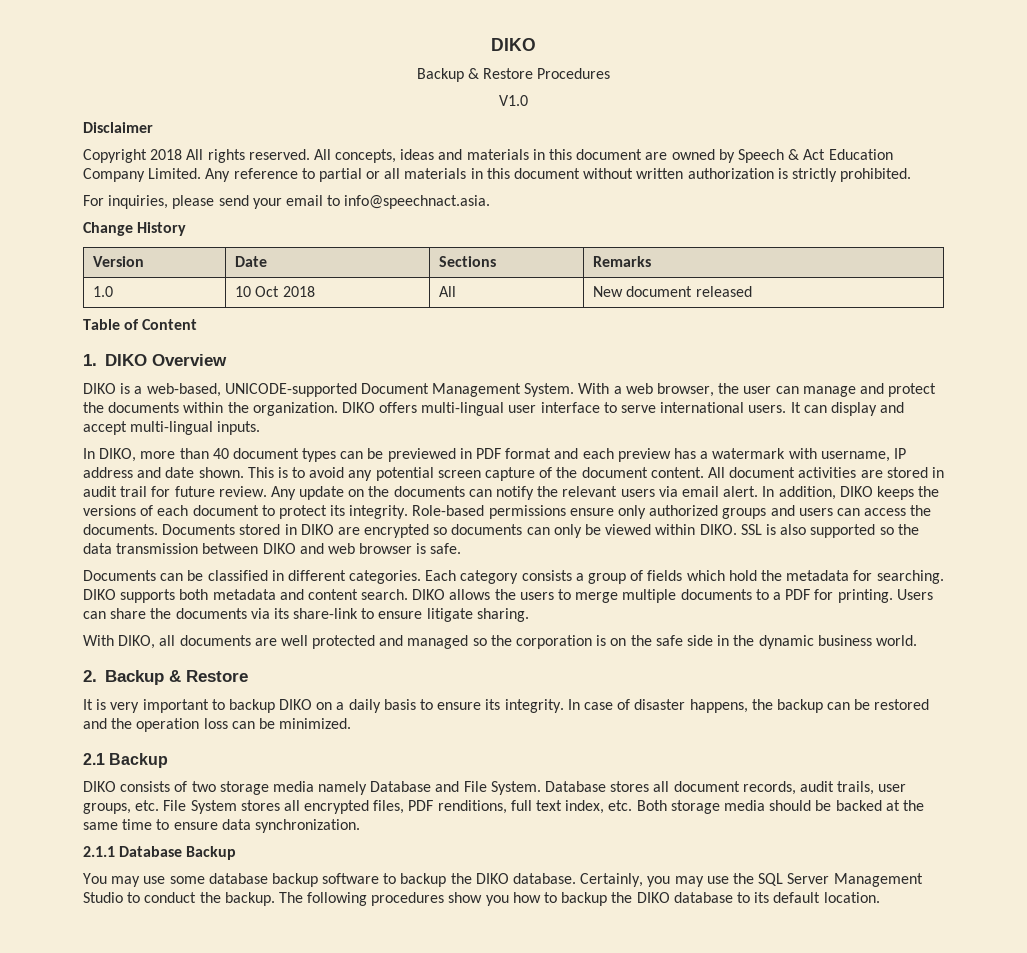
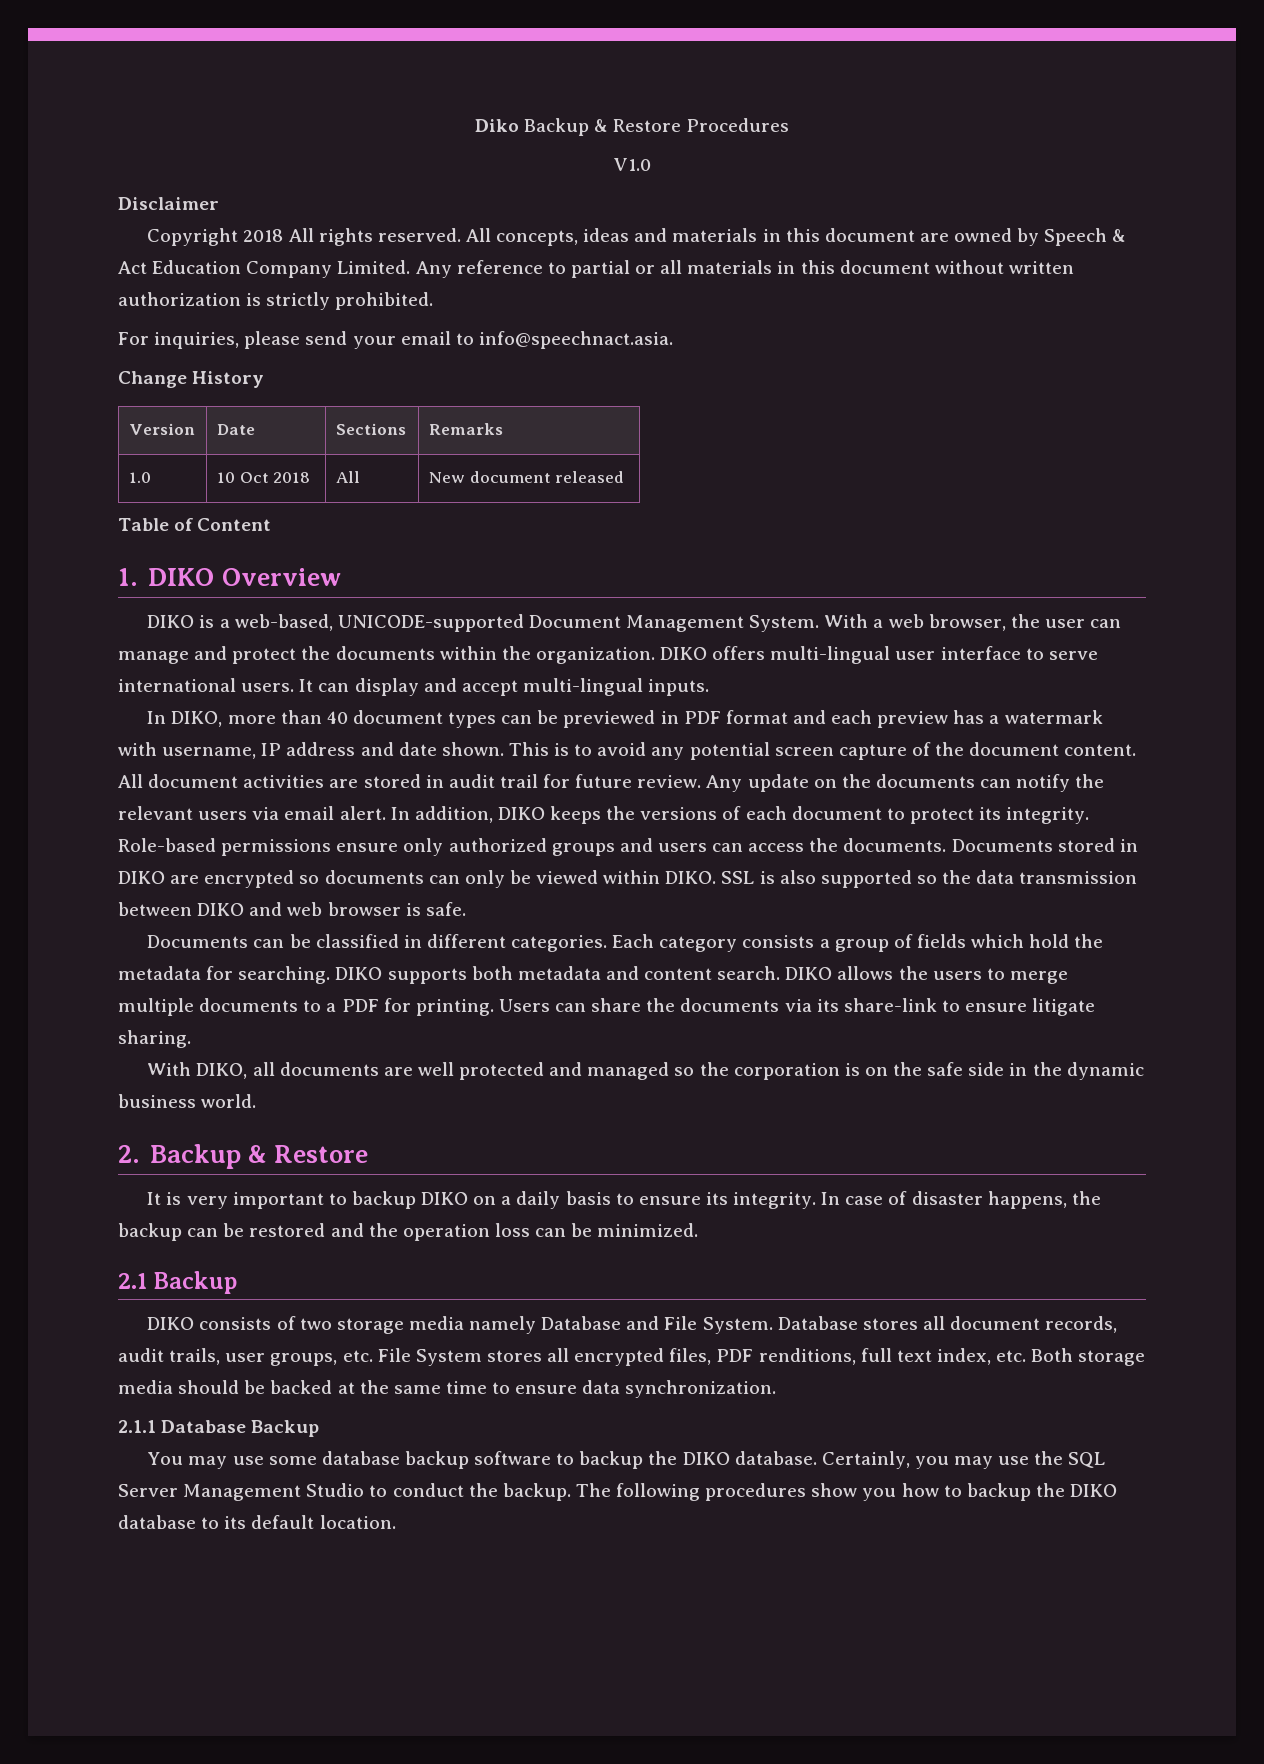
[491,38,536,51] DIKO // -> [474,119,519,132] Diko

